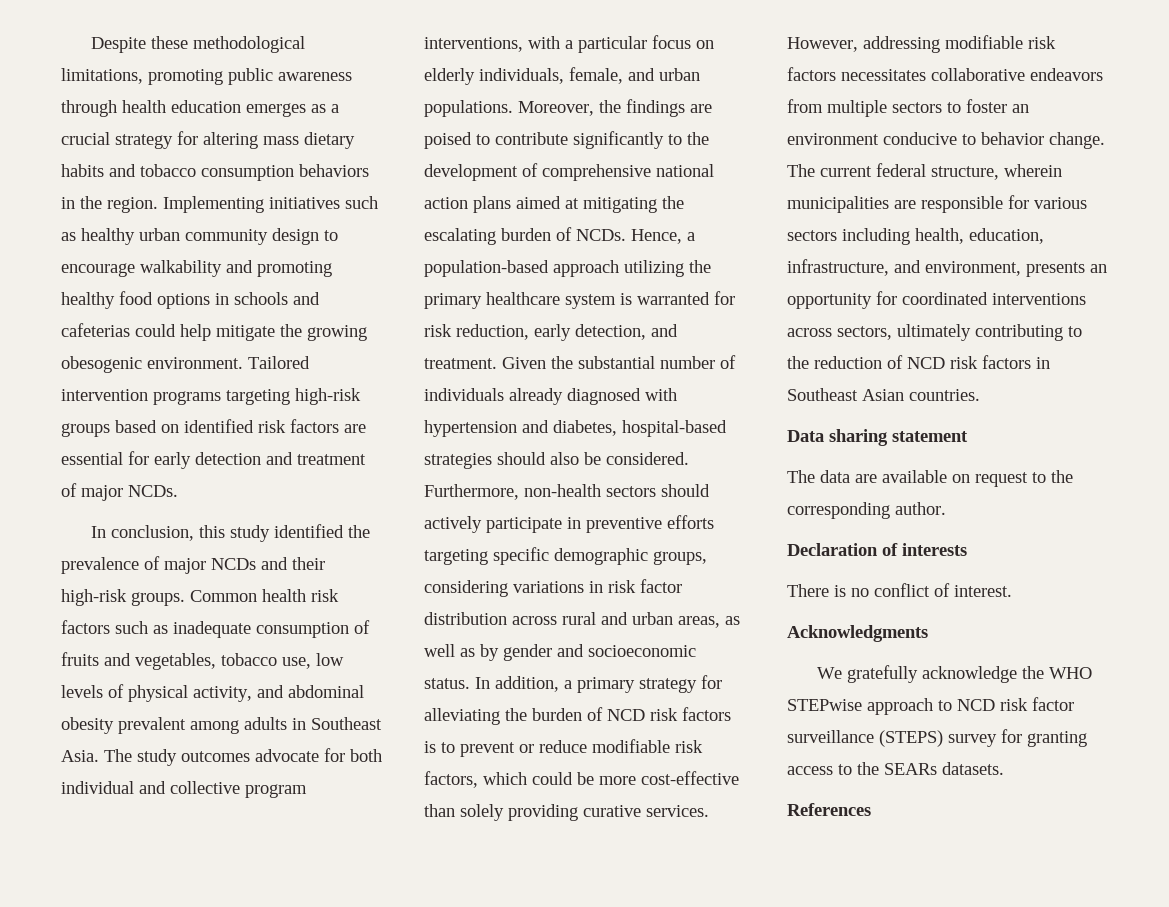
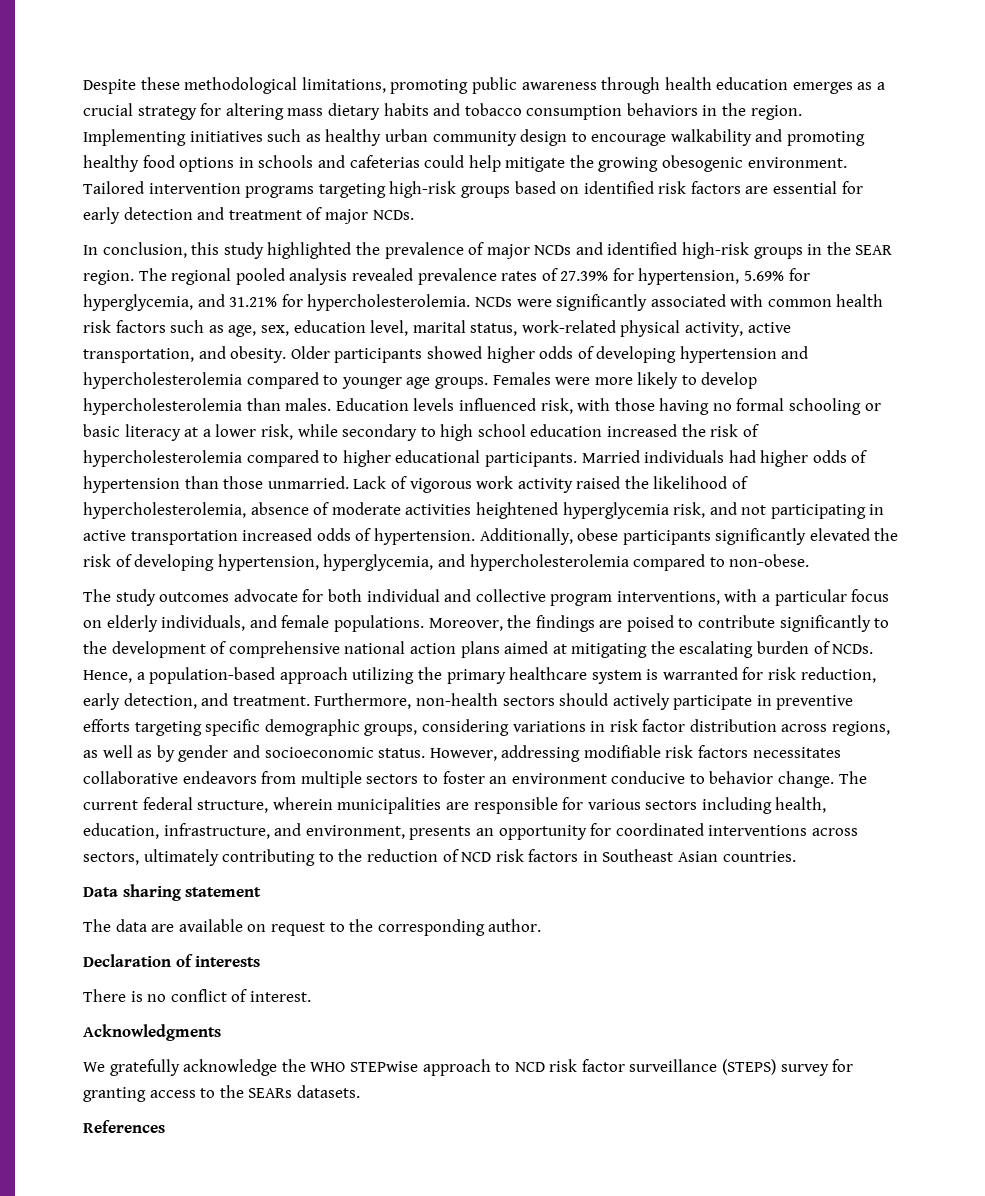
[274,524,345,538] identified -> [267,242,352,259] highlighted
[292,557,325,570] [61,589,257,606] their high-risk groups. Common -> [607,242,893,259] [83,268,810,285] [83,294,832,311] identified high-risk groups in the SEAR region. The regional pooled analysis revealed prevalence rates of 27.39% for hypertension, 5.69% for hyperglycemia, and 31.21% for hypercholesterolemia. NCDs were significantly associated with common
[173,620,370,638] [61,652,344,670] [61,684,364,702] [61,717,382,734] [61,750,99,762] inadequate consumption of fruits and vegetables, tobacco use, low levels of physical activity, and abdominal obesity prevalent among adults in Southeast Asia. -> [228,320,791,337] [83,346,809,363] [83,372,758,389] [83,398,881,415] [83,424,759,441] [83,450,868,467] [83,476,749,493] [83,502,885,519] [83,528,899,545] [83,554,810,571] age, sex, education level, marital status, work-related physical activity, active transportation, and obesity. Older participants showed higher odds of developing hypertension and hypercholesterolemia compared to younger age groups. Females were more likely to develop hypercholesterolemia than males. Education levels influenced risk, with those having no formal schooling or basic literacy at a lower risk, while secondary to high school education increased the risk of hypercholesterolemia compared to higher educational participants. Married individuals had higher odds of hypertension than those unmarried. Lack of vigorous work activity raised the likelihood of hypercholesterolemia, absence of moderate activities heightened hyperglycemia risk, and not participating in active transportation increased odds of hypertension. Additionally, obese participants significantly elevated the risk of developing hypertension, hyperglycemia, and hypercholesterolemia compared to non-obese. //
[569,67,700,84] female, and urban -> [249,615,330,628] and female
[502,355,736,369] [424,388,677,405] [424,420,727,437] [424,452,689,469] Given the substantial number of individuals already diagnosed with hypertension and diabetes, hospital-based strategies should also be considered. -> (310, 701) none
[562,612,720,628] rural and urban areas, -> [832,721,891,736] regions,
[475,675,722,693] [424,707,731,725] [424,739,703,757] [424,771,739,788] [424,804,709,821] In addition, a primary strategy for alleviating the burden of NCD risk factors is to prevent or reduce modifiable risk factors, which could be more cost-effective than solely providing curative services. -> (426, 753) none

